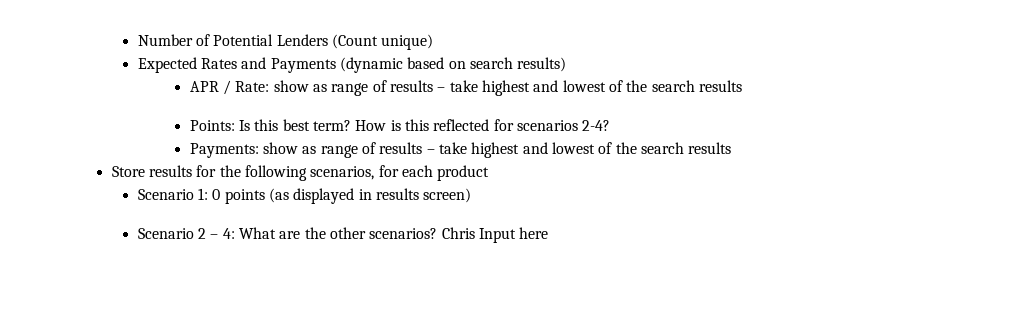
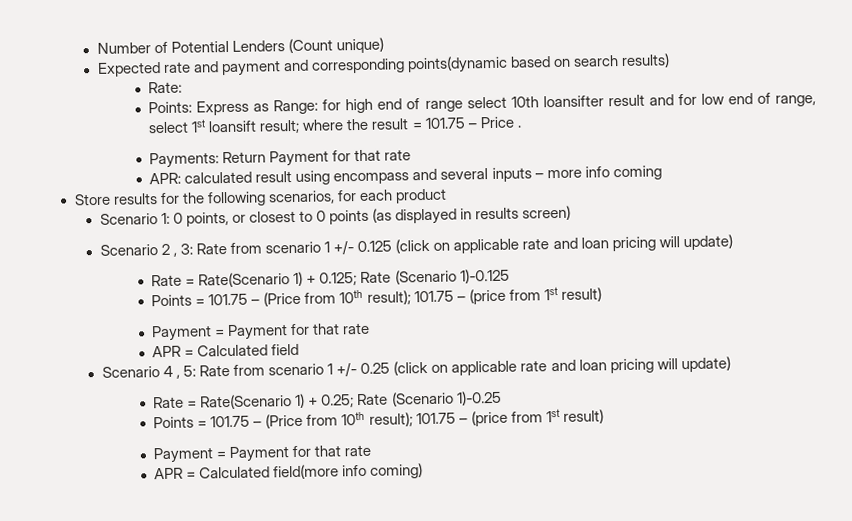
[201,57,403,73] Rates and Payments (dynamic -> [162,55,509,77] rate and payment and corresponding points(dynamic
[189,80,232,95] APR / -> (671, 61) none
[273,80,742,96] [189,119,611,131] [189,142,732,158] show as range of results – take highest and lowest of the search results // Points: Is this best term? How is this reflected for scenarios 2-4? // Payments: show as range of results – take highest and lowest of the search results -> [148,92,817,116] [148,116,521,134] [149,149,412,169] [149,165,662,185] // Points: Express as Range: for high end of range select 10th loansifter result and for low end of range, select 1st loansift result; where the result = 101.75 – Price . // Payments: Return Payment for that rate // APR: calculated result using encompass and several inputs – more info coming
(221, 194) none -> [185,210,327,227] points, or closest to 0
[210,227,549,243] – 4: What are the other scenarios? Chris Input here -> [172,234,733,257] [151,268,510,288] [151,287,602,307] [151,322,371,342] [152,343,300,358] [101,356,731,379] [153,390,502,410] [153,408,604,429] [153,444,372,464] [154,463,424,480] , 3: Rate from scenario 1 +/- 0.125 (click on applicable rate and loan pricing will update) // Rate = Rate(Scenario 1) + 0.125; Rate (Scenario 1)-0.125 // Points = 101.75 – (Price from 10th result); 101.75 – (price from 1st result) // Payment = Payment for that rate // APR = Calculated field // Scenario 4 , 5: Rate from scenario 1 +/- 0.25 (click on applicable rate and loan pricing will update) // Rate = Rate(Scenario 1) + 0.25; Rate (Scenario 1)-0.25 // Points = 101.75 – (Price from 10th result); 101.75 – (price from 1st result) // Payment = Payment for that rate // APR = Calculated field(more info coming)

